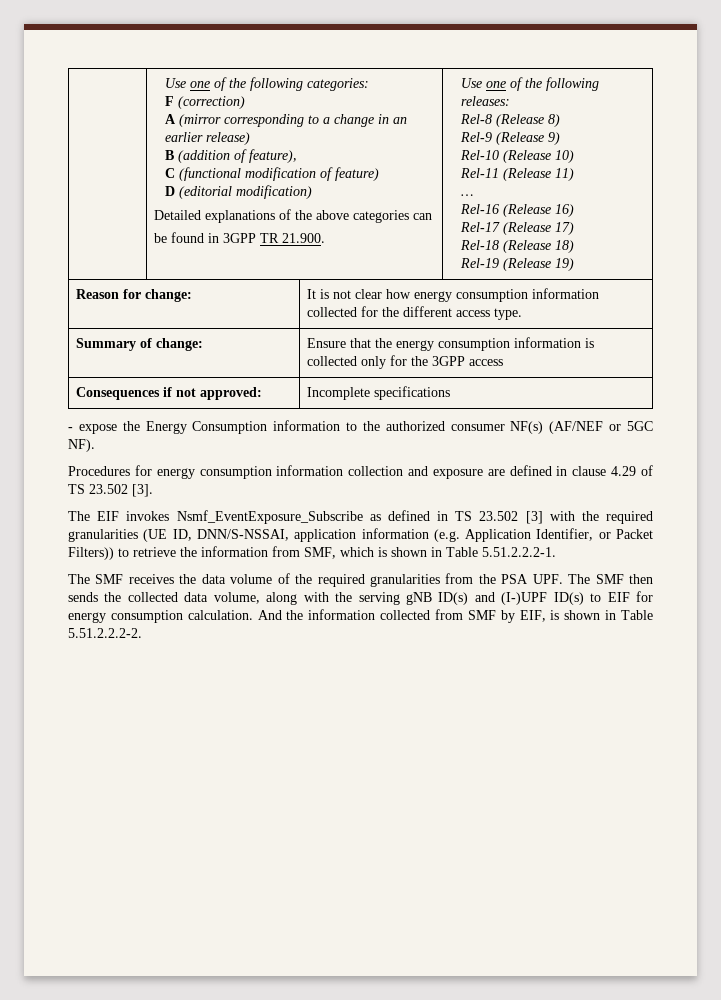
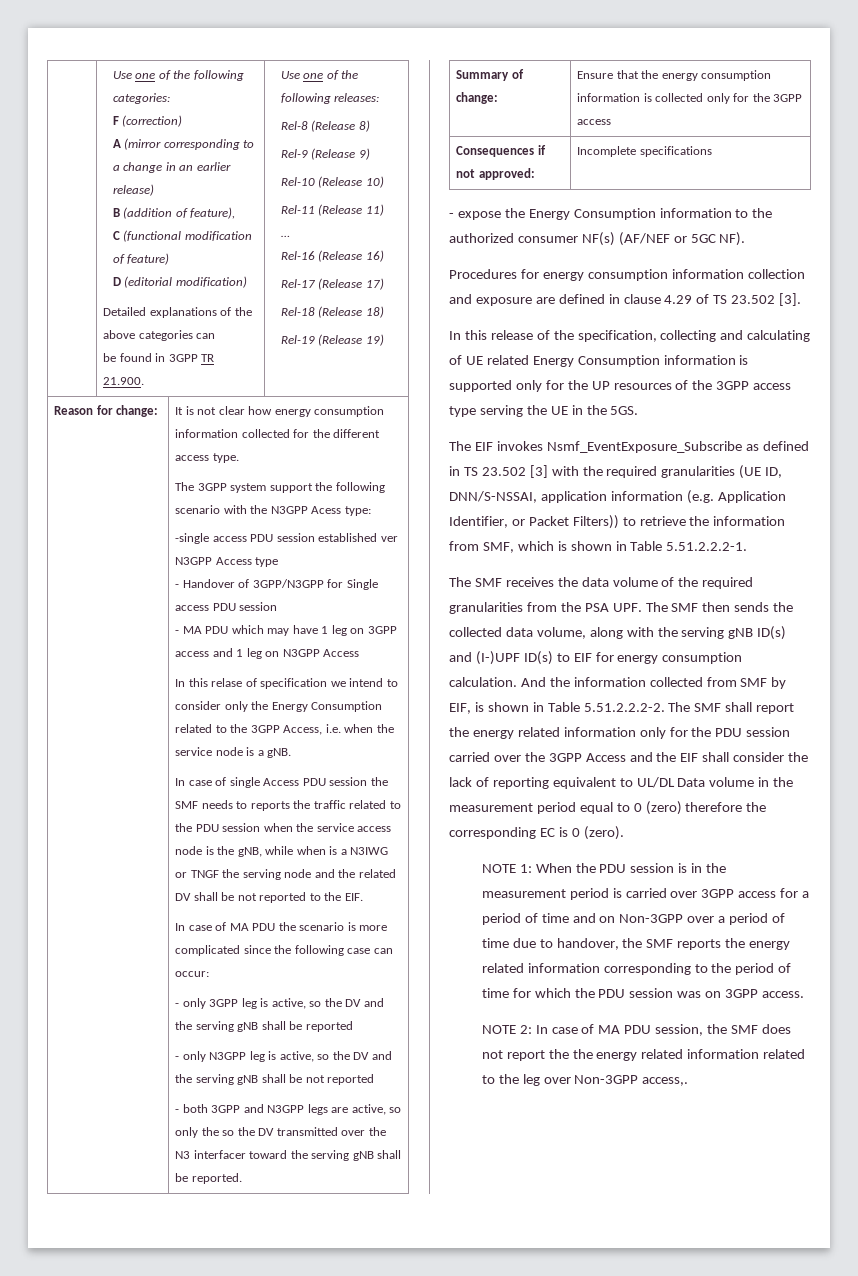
(522, 314) none -> [175,482,385,493] [175,505,371,516] [175,533,398,544] [175,557,279,567] [175,579,378,590] [175,602,278,611] [175,625,397,636] [175,648,360,659] [175,678,398,689] [175,701,383,712] [175,724,394,735] [175,747,292,758] [175,777,388,788] [175,800,401,811] [175,823,392,832] [175,846,389,857] [175,869,396,880] [175,892,363,903] [175,922,388,931] [175,945,393,956] [175,971,210,977] [175,998,384,1009] [175,1021,353,1032] [175,1051,392,1062] [175,1074,375,1085] [175,1104,402,1115] [175,1127,386,1138] [175,1150,402,1161] [175,1173,242,1184] // The 3GPP system support the following scenario with the N3GPP Acess type: // -single access PDU session established ver N3GPP Access type // - Handover of 3GPP/N3GPP for Single access PDU session // - MA PDU which may have 1 leg on 3GPP access and 1 leg on N3GPP Access // In this relase of specification we intend to consider only the Energy Consumption related to the 3GPP Access, i.e. when the service node is a gNB. // In case of single Access PDU session the SMF needs to reports the traffic related to the PDU session when the service access node is the gNB, while when is a N3IWG or TNGF the serving node and the related DV shall be not reported to the EIF. // In case of MA PDU the scenario is more complicated since the following case can occur: // - only 3GPP leg is active, so the DV and the serving gNB shall be reported // - only N3GPP leg is active, so the DV and the serving gNB shall be not reported // - both 3GPP and N3GPP legs are active, so only the so the DV transmitted over the N3 interfacer toward the serving gNB shall be reported.
(153, 490) none -> [449,330,811,342] [449,355,749,367] [449,380,792,392] [449,405,639,417] // In this release of the specification, collecting and calculating of UE related Energy Consumption information is supported only for the UP resources of the 3GPP access type serving the UE in the 5GS.
(142, 633) none -> [668,702,795,714] [449,727,791,739] [449,752,809,762] [449,777,794,789] [449,801,767,815] [449,826,624,840] [481,863,727,873] [481,888,810,900] [481,913,786,925] [481,938,791,950] [481,963,792,975] [481,988,805,998] [481,1024,791,1036] [481,1049,806,1061] [481,1074,689,1086] The SMF shall report the energy related information only for the PDU session carried over the 3GPP Access and the EIF shall consider the lack of reporting equivalent to UL/DL Data volume in the measurement period equal to 0 (zero) therefore the corresponding EC is 0 (zero). // NOTE 1: When the PDU session is in the measurement period is carried over 3GPP access for a period of time and on Non-3GPP over a period of time due to handover, the SMF reports the energy related information corresponding to the period of time for which the PDU session was on 3GPP access. // NOTE 2: In case of MA PDU session, the SMF does not report the the energy related information related to the leg over Non-3GPP access,.

